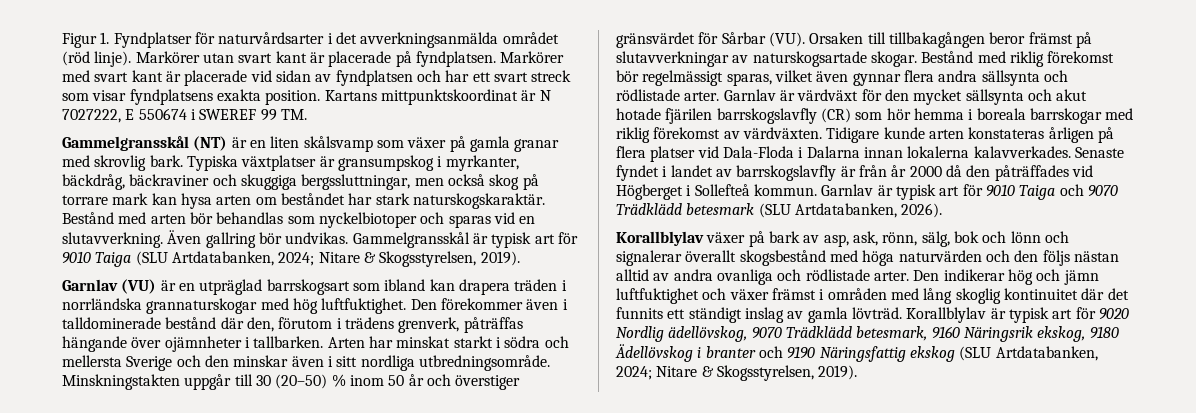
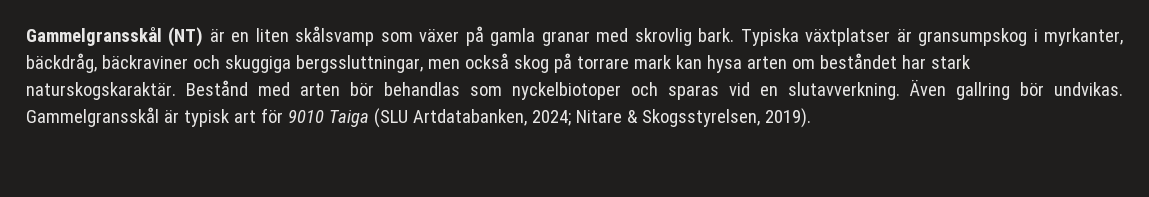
[62,32,559,48] [62,51,565,67] [62,70,572,86] [62,89,551,105] [62,108,307,123] Figur 1. Fyndplatser för naturvårdsarter i det avverkningsanmälda området (röd linje). Markörer utan svart kant är placerade på fyndplatsen. Markörer med svart kant är placerade vid sidan av fyndplatsen och har ett svart streck som visar fyndplatsens exakta position. Kartans mittpunktskoordinat är N 7027222, E 550674 i SWEREF 99 TM. // -> (26, 36) none
[62,279,567,295] [62,298,568,314] [62,317,523,333] [62,336,569,352] [62,355,550,371] [62,374,521,390] [616,32,1092,48] [616,51,1115,67] [616,70,1068,86] [616,89,1088,105] [616,108,1134,124] [616,127,1114,143] [616,146,1124,162] [616,165,1093,181] [616,184,1118,200] [616,203,943,218] [616,231,1069,247] [616,250,1119,266] [616,269,1099,285] [616,288,1129,304] [616,307,1129,323] [616,326,1119,342] [615,344,1098,362] [616,365,858,381] // Garnlav (VU) är en utpräglad barrskogsart som ibland kan drapera träden i norrländska grannaturskogar med hög luftfuktighet. Den förekommer även i talldominerade bestånd där den, förutom i trädens grenverk, påträffas hängande över ojämnheter i tallbarken. Arten har minskat starkt i södra och mellersta Sverige och den minskar även i sitt nordliga utbredningsområde. Minskningstakten uppgår till 30 (20–50) % inom 50 år och överstiger gränsvärdet för Sårbar (VU). Orsaken till tillbakagången beror främst på slutavverkningar av naturskogsartade skogar. Bestånd med riklig förekomst bör regelmässigt sparas, vilket även gynnar flera andra sällsynta och rödlistade arter. Garnlav är värdväxt för den mycket sällsynta och akut hotade fjärilen barrskogslavfly (CR) som hör hemma i boreala barrskogar med riklig förekomst av värdväxten. Tidigare kunde arten konstateras årligen på flera platser vid Dala-Floda i Dalarna innan lokalerna kalavverkades. Senaste fyndet i landet av barrskogslavfly är från år 2000 då den påträffades vid Högberget i Sollefteå kommun. Garnlav är typisk art för 9010 Taiga och 9070 Trädklädd betesmark (SLU Artdatabanken, 2026). // Korallblylav växer på bark av asp, ask, rönn, sälg, bok och lönn och signalerar överallt skogsbestånd med höga naturvärden och den följs nästan alltid av andra ovanliga och rödlistade arter. Den indikerar hög och jämn luftfuktighet och växer främst i områden med lång skoglig kontinuitet där det funnits ett ständigt inslag av gamla lövträd. Korallblylav är typisk art för 9020 Nordlig ädellövskog, 9070 Trädklädd betesmark, 9160 Näringsrik ekskog, 9180 Ädellövskog i branter och 9190 Näringsfattig ekskog (SLU Artdatabanken, 2024; Nitare & Skogsstyrelsen, 2019). -> (811, 118) none

